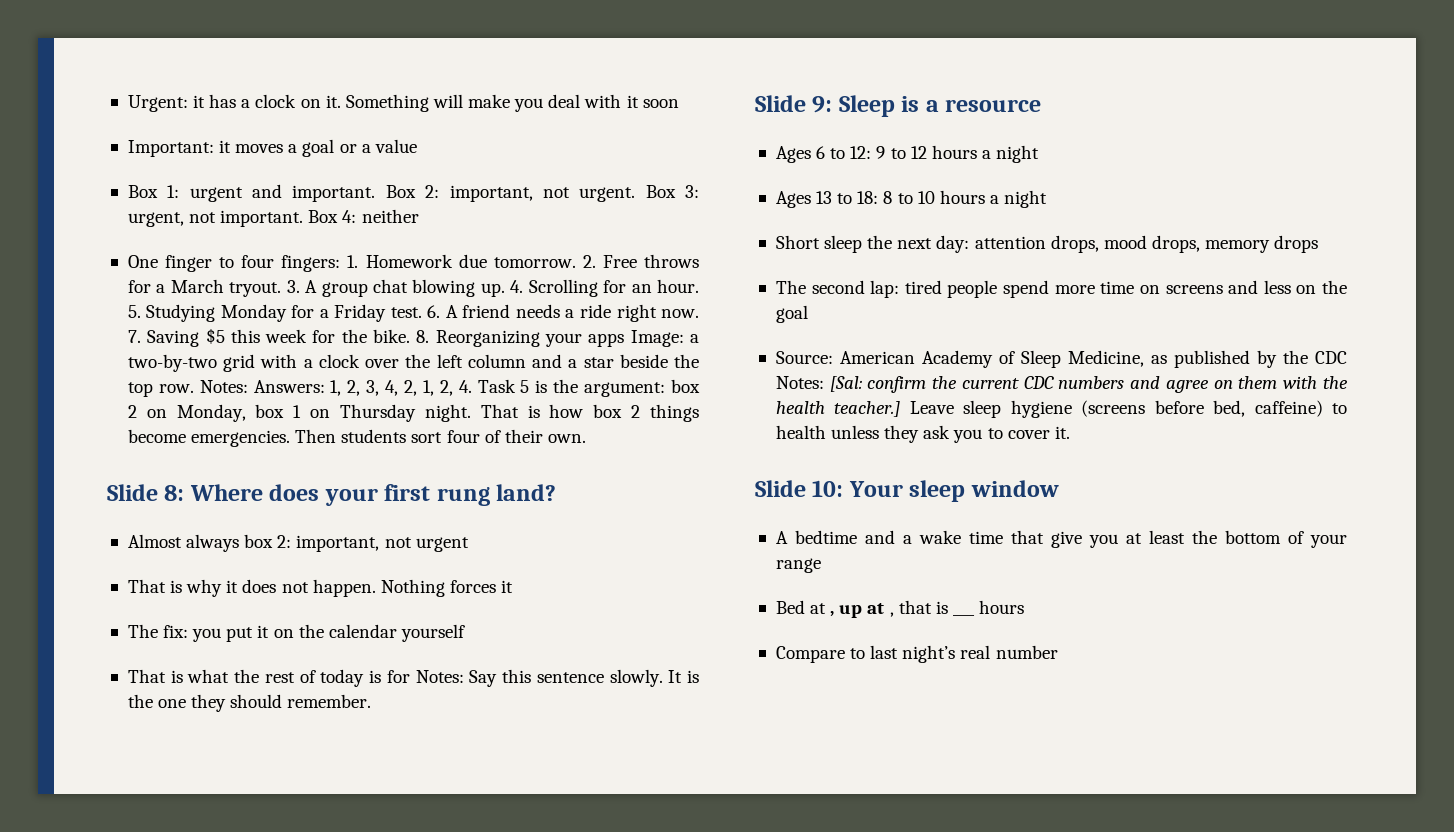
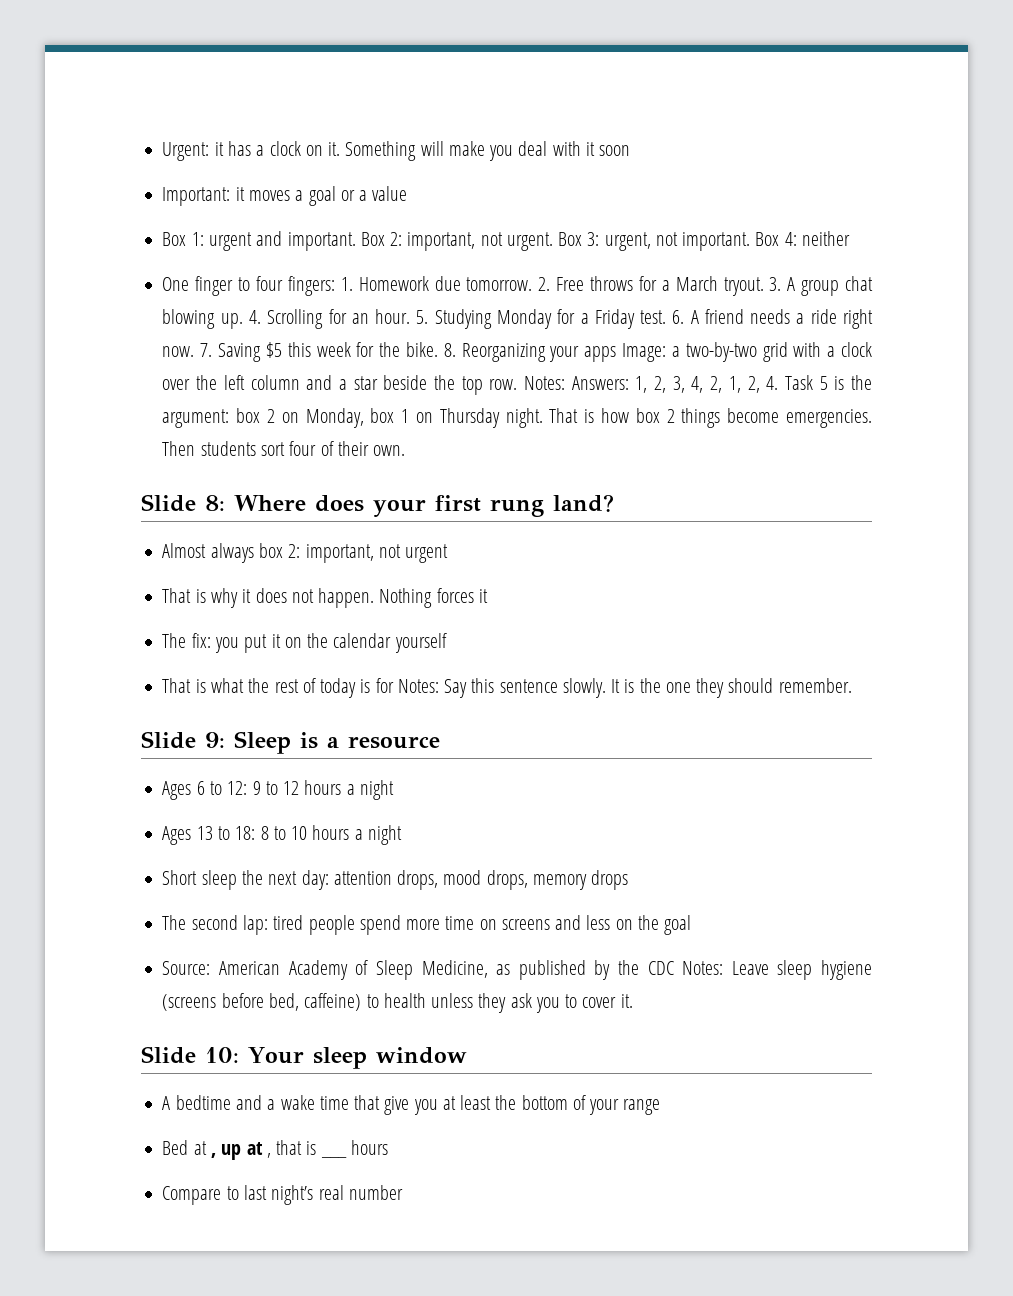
[829,376,1348,393] [775,401,901,417] [Sal: confirm the current CDC numbers and agree on them with the health teacher.] -> (724, 968) none

